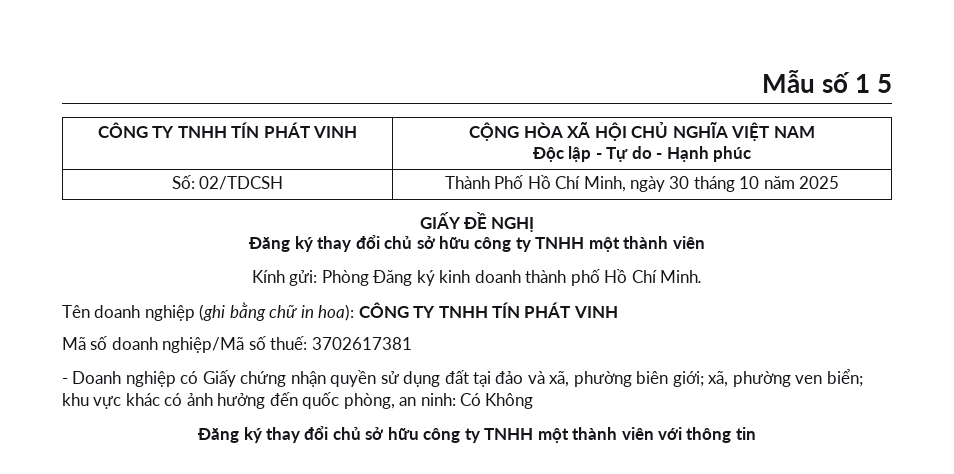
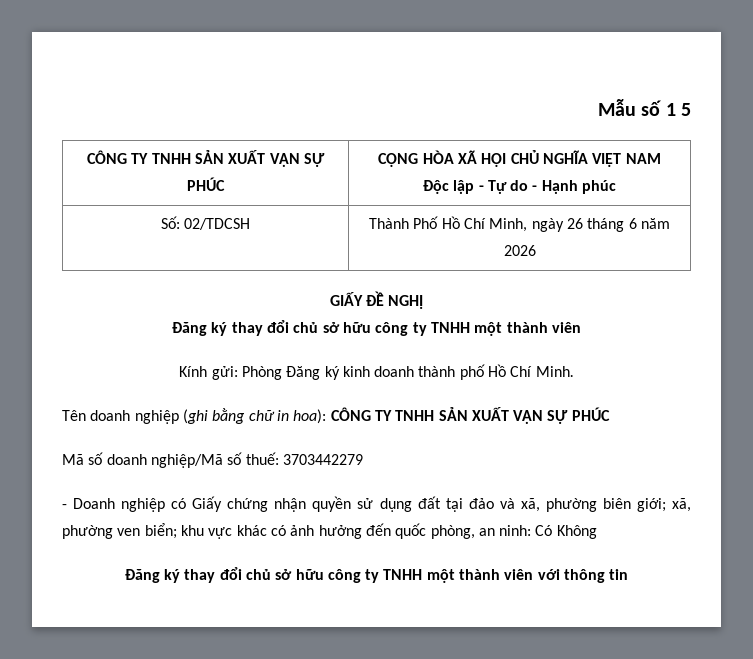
[231,122,358,138] TÍN PHÁT VINH -> [194,150,325,167] [187,177,225,191] SẢN XUẤT VẠN SỰ PHÚC
[669,176,840,192] 30 tháng 10 năm 2025 -> [566,218,670,232] [503,245,536,256] 26 tháng 6 năm 2026
[492,302,618,318] TÍN PHÁT VINH -> [438,407,610,424] SẢN XUẤT VẠN SỰ PHÚC
[311,337,412,350] 3702617381 -> [282,454,363,465] 3703442279

